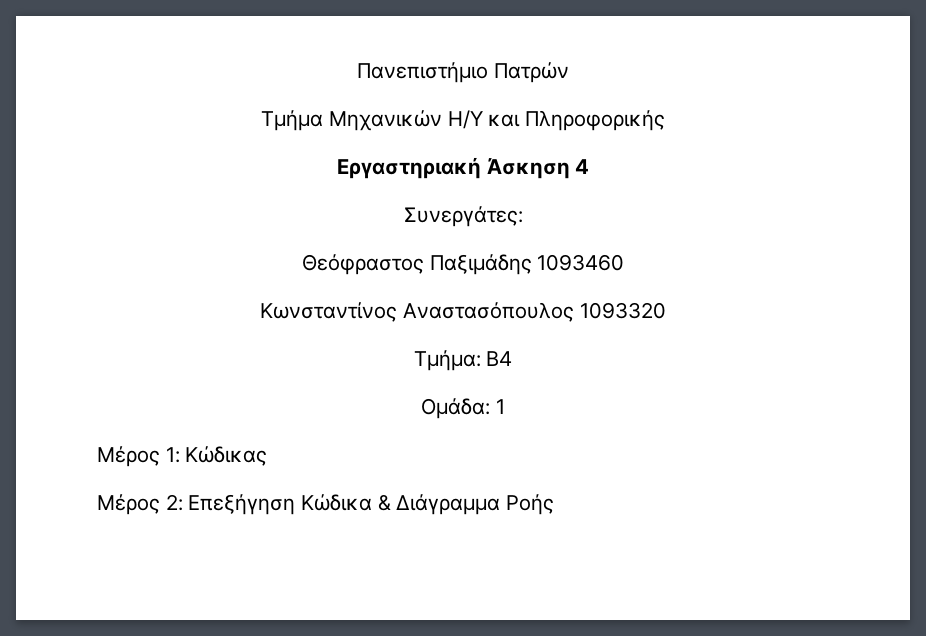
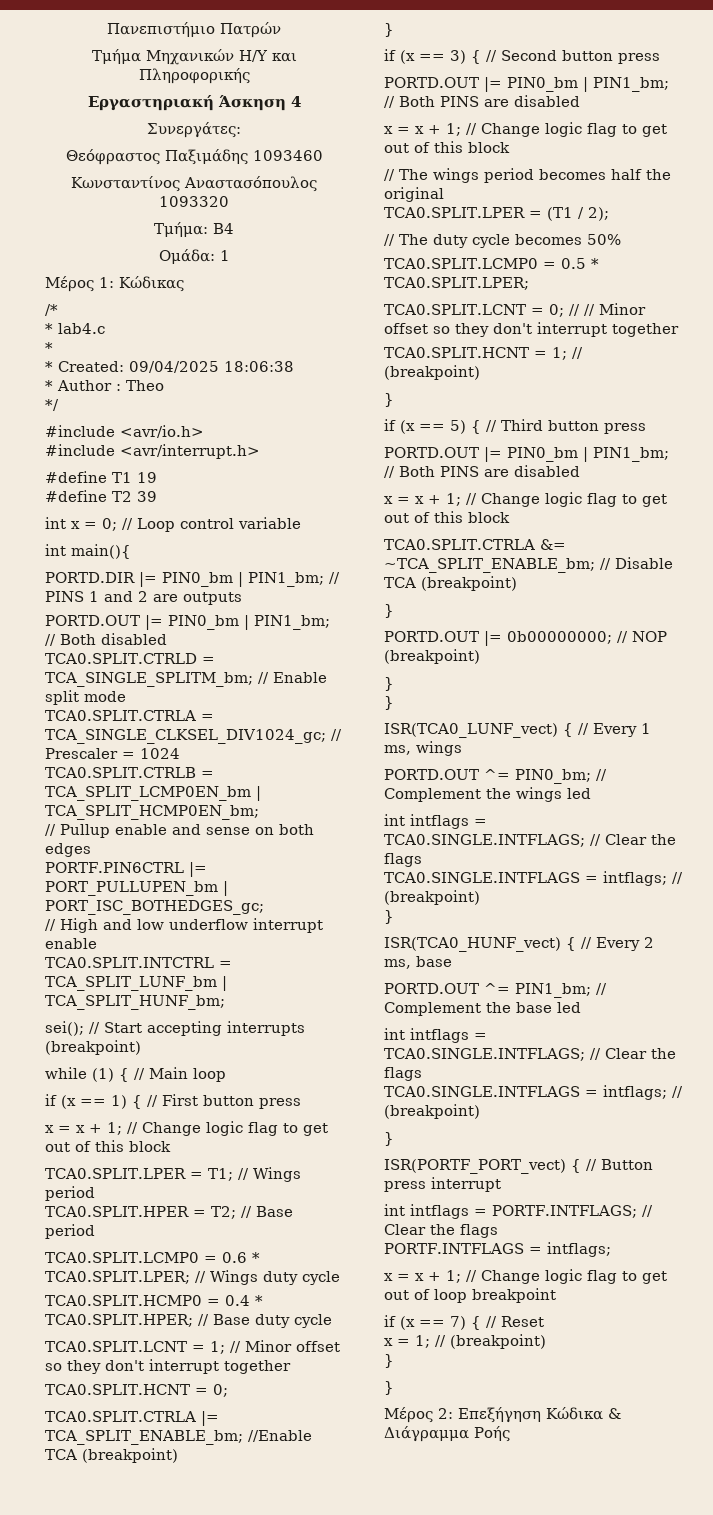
(268, 456) none -> [45,304,58,316] [45,323,105,334] [45,342,53,353] [45,361,294,373] [45,380,164,391] [45,399,59,411] [45,425,204,438] [45,444,260,459] [45,471,157,483] [45,490,157,502] [45,517,301,532] [45,544,131,559] [45,572,340,587] [45,591,242,605] [45,615,330,630] [45,633,167,646] [45,653,215,664] [45,672,327,687] [45,690,126,705] [45,710,214,721] [45,729,342,744] [45,748,180,759] [45,767,214,778] [45,786,261,801] [45,805,259,820] [45,824,314,838] [45,843,91,857] [45,862,207,877] [45,881,228,896] [45,900,264,915] [45,918,323,933] [45,938,97,949] [45,957,232,968] [45,976,227,991] [45,995,225,1010] [45,1021,305,1036] [45,1040,141,1055] [45,1067,226,1082] [45,1094,301,1109] [45,1121,328,1136] [45,1140,171,1152] [45,1167,301,1182] [45,1186,95,1201] [45,1206,293,1219] [45,1224,95,1239] [45,1252,260,1263] [45,1270,340,1285] [45,1295,263,1306] [45,1314,332,1328] [45,1340,340,1354] [45,1359,291,1374] [45,1384,228,1397] [45,1411,219,1426] [45,1430,312,1445] [45,1448,178,1463] [384,23,394,37] [384,49,660,64] [384,77,669,92] [384,95,580,108] [384,122,667,137] [384,141,510,153] [384,168,671,183] [384,187,444,202] [384,207,609,221] [384,234,621,248] [384,258,599,269] [384,277,529,290] [384,303,646,317] [384,322,679,337] [384,347,583,360] [384,365,480,380] [384,393,394,407] [384,419,646,434] [384,447,669,462] [384,465,580,478] [384,492,667,507] [384,511,510,523] [384,539,566,550] [384,557,673,573] [384,576,517,591] [384,604,394,618] [384,631,667,646] [384,649,480,664] [384,677,394,691] [384,696,394,710] [384,723,651,738] [384,741,462,756] [384,769,607,784] [384,787,591,802] [384,814,487,829] [384,834,676,847] [384,853,422,867] [384,871,683,886] [384,890,480,905] [384,910,394,924] [384,937,654,952] [384,956,452,969] [384,983,607,998] [384,1002,581,1016] [384,1028,487,1043] [384,1048,676,1061] [384,1067,422,1081] [384,1085,683,1100] [384,1104,480,1119] [384,1132,394,1146] [384,1159,653,1174] [384,1177,501,1192] [384,1204,653,1219] [384,1224,498,1238] [384,1242,611,1257] [384,1269,667,1284] [384,1288,556,1303] [384,1315,544,1330] [384,1334,546,1349] [384,1354,394,1368] [384,1381,394,1395] // /* // * lab4.c // * // * Created: 09/04/2025 18:06:38 // * Author : Theo // */ // #include <avr/io.h> // #include <avr/interrupt.h> // #define T1 19 // #define T2 39 // int x = 0; // Loop control variable // int main(){ // PORTD.DIR |= PIN0_bm | PIN1_bm; // PINS 1 and 2 are outputs // PORTD.OUT |= PIN0_bm | PIN1_bm; // Both disabled // TCA0.SPLIT.CTRLD = TCA_SINGLE_SPLITM_bm; // Enable split mode // TCA0.SPLIT.CTRLA = TCA_SINGLE_CLKSEL_DIV1024_gc; // Prescaler = 1024 // TCA0.SPLIT.CTRLB = TCA_SPLIT_LCMP0EN_bm | TCA_SPLIT_HCMP0EN_bm; // // Pullup enable and sense on both edges // PORTF.PIN6CTRL |= PORT_PULLUPEN_bm | PORT_ISC_BOTHEDGES_gc; // // High and low underflow interrupt enable // TCA0.SPLIT.INTCTRL = TCA_SPLIT_LUNF_bm | TCA_SPLIT_HUNF_bm; // sei(); // Start accepting interrupts (breakpoint) // while (1) { // Main loop // if (x == 1) { // First button press // x = x + 1; // Change logic flag to get out of this block // TCA0.SPLIT.LPER = T1; // Wings period // TCA0.SPLIT.HPER = T2; // Base period // TCA0.SPLIT.LCMP0 = 0.6 * TCA0.SPLIT.LPER; // Wings duty cycle // TCA0.SPLIT.HCMP0 = 0.4 * TCA0.SPLIT.HPER; // Base duty cycle // TCA0.SPLIT.LCNT = 1; // Minor offset so they don't interrupt together // TCA0.SPLIT.HCNT = 0; // TCA0.SPLIT.CTRLA |= TCA_SPLIT_ENABLE_bm; //Enable TCA (breakpoint) // } // if (x == 3) { // Second button press // PORTD.OUT |= PIN0_bm | PIN1_bm; // Both PINS are disabled // x = x + 1; // Change logic flag to get out of this block // // The wings period becomes half the original // TCA0.SPLIT.LPER = (T1 / 2); // // The duty cycle becomes 50% // TCA0.SPLIT.LCMP0 = 0.5 * TCA0.SPLIT.LPER; // TCA0.SPLIT.LCNT = 0; // // Minor offset so they don't interrupt together // TCA0.SPLIT.HCNT = 1; // (breakpoint) // } // if (x == 5) { // Third button press // PORTD.OUT |= PIN0_bm | PIN1_bm; // Both PINS are disabled // x = x + 1; // Change logic flag to get out of this block // TCA0.SPLIT.CTRLA &= ~TCA_SPLIT_ENABLE_bm; // Disable TCA (breakpoint) // } // PORTD.OUT |= 0b00000000; // NOP (breakpoint) // } // } // ISR(TCA0_LUNF_vect) { // Every 1 ms, wings // PORTD.OUT ^= PIN0_bm; // Complement the wings led // int intflags = TCA0.SINGLE.INTFLAGS; // Clear the flags // TCA0.SINGLE.INTFLAGS = intflags; // (breakpoint) // } // ISR(TCA0_HUNF_vect) { // Every 2 ms, base // PORTD.OUT ^= PIN1_bm; // Complement the base led // int intflags = TCA0.SINGLE.INTFLAGS; // Clear the flags // TCA0.SINGLE.INTFLAGS = intflags; // (breakpoint) // } // ISR(PORTF_PORT_vect) { // Button press interrupt // int intflags = PORTF.INTFLAGS; // Clear the flags // PORTF.INTFLAGS = intflags; // x = x + 1; // Change logic flag to get out of loop breakpoint // if (x == 7) { // Reset // x = 1; // (breakpoint) // } // }

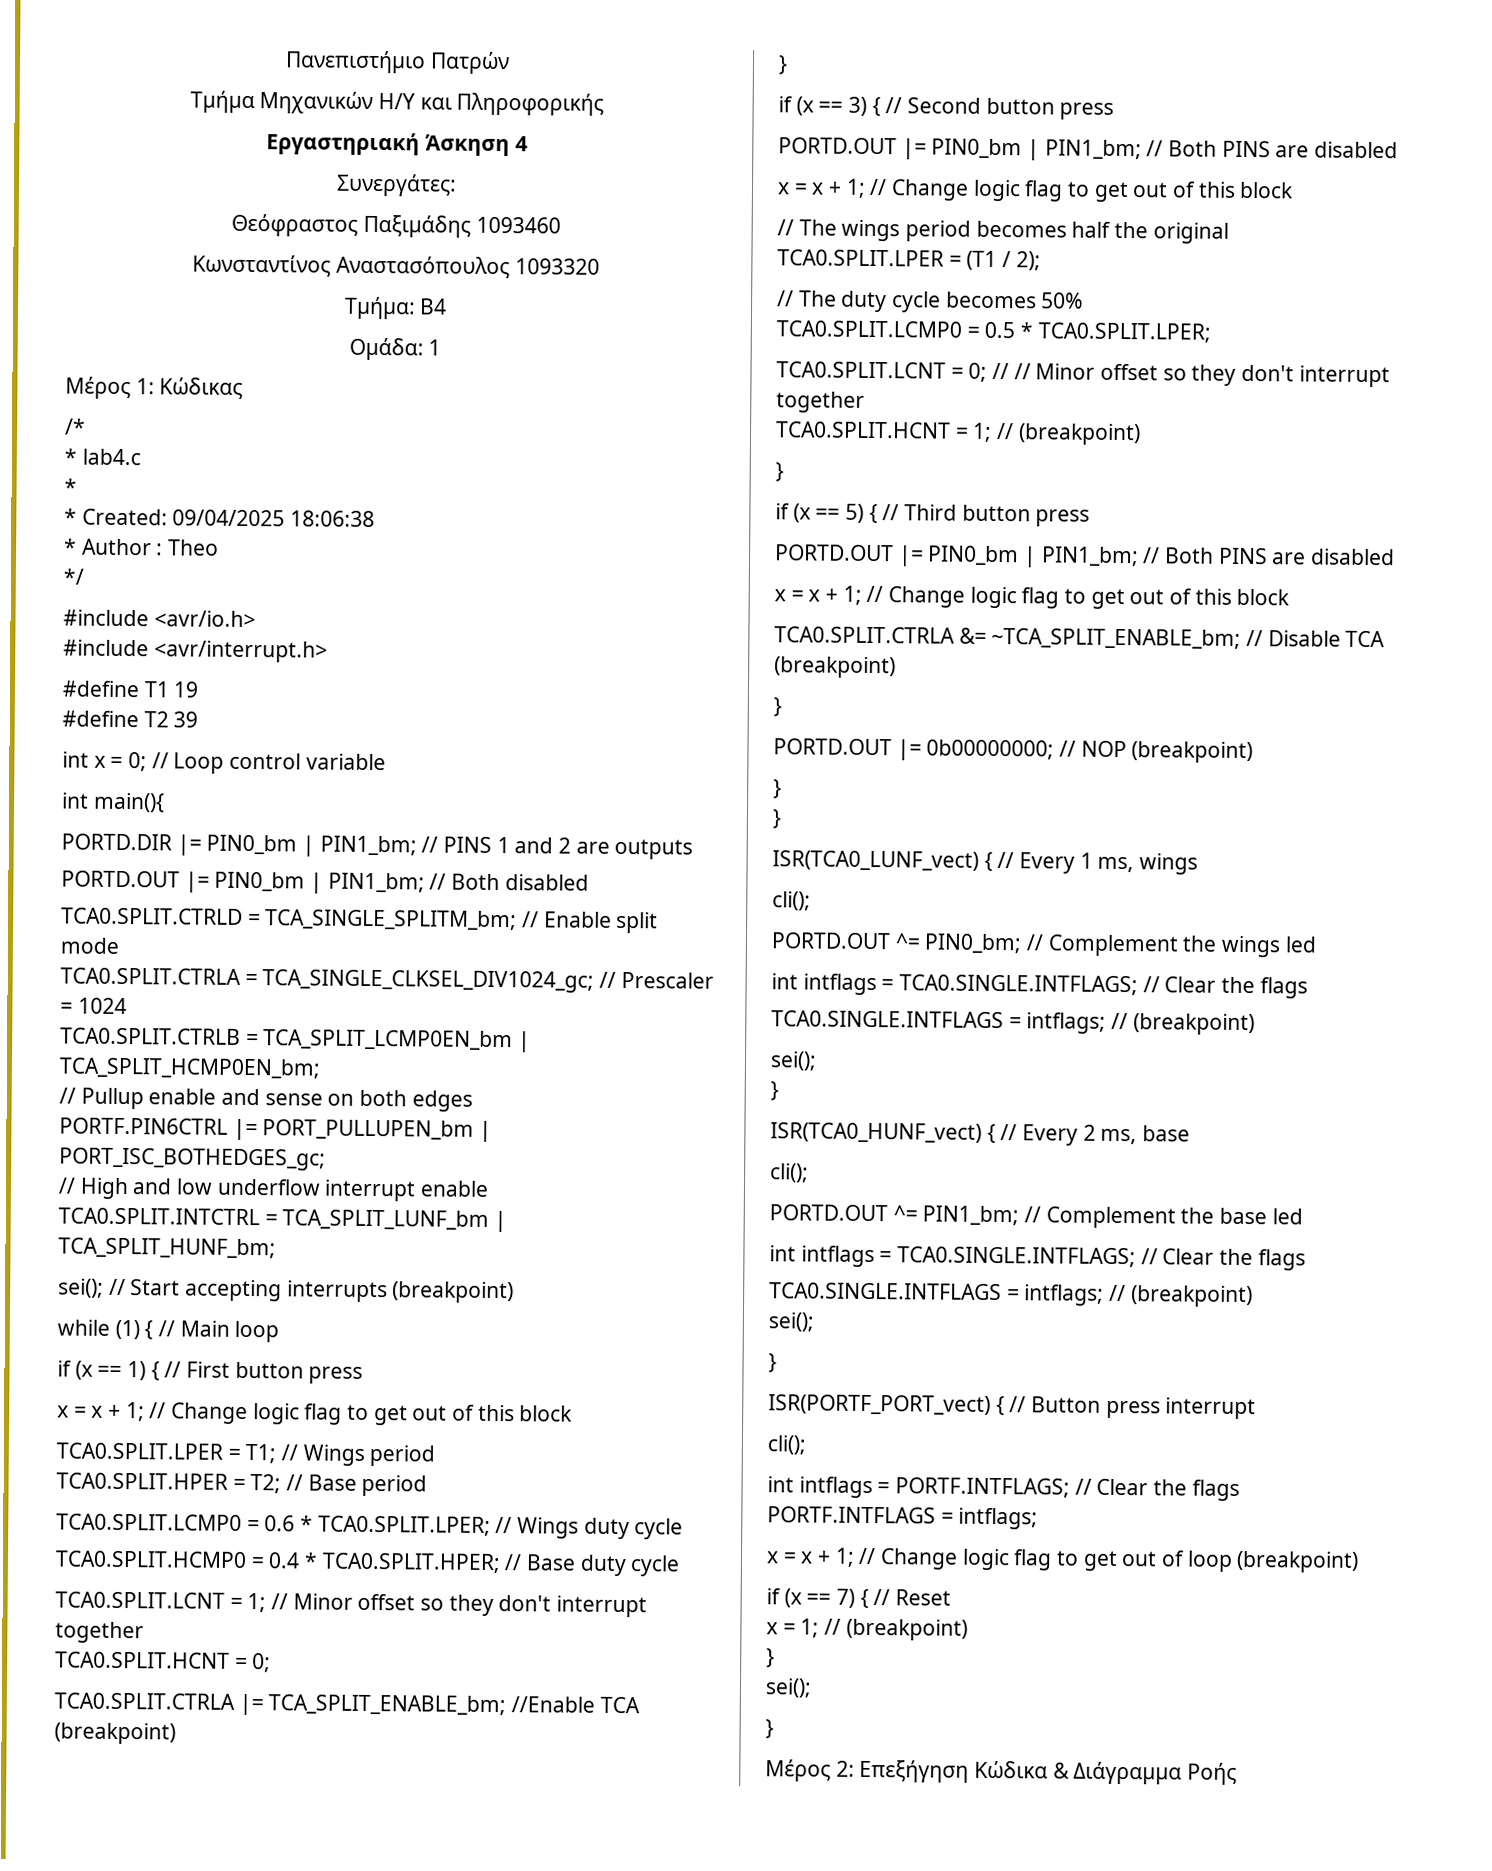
(462, 748) none -> [772,891,811,911] // cli();
(480, 897) none -> [770,1051,817,1071] // sei();
(452, 961) none -> [770,1163,809,1183] // cli();
(480, 1111) none -> [768,1312,814,1332] // sei();
(501, 1184) none -> [767,1435,806,1455] // cli();
[472,1288,556,1303] breakpoint -> [1236,1550,1360,1573] (breakpoint)
(394, 1361) none -> [765,1678,812,1698] // sei();

